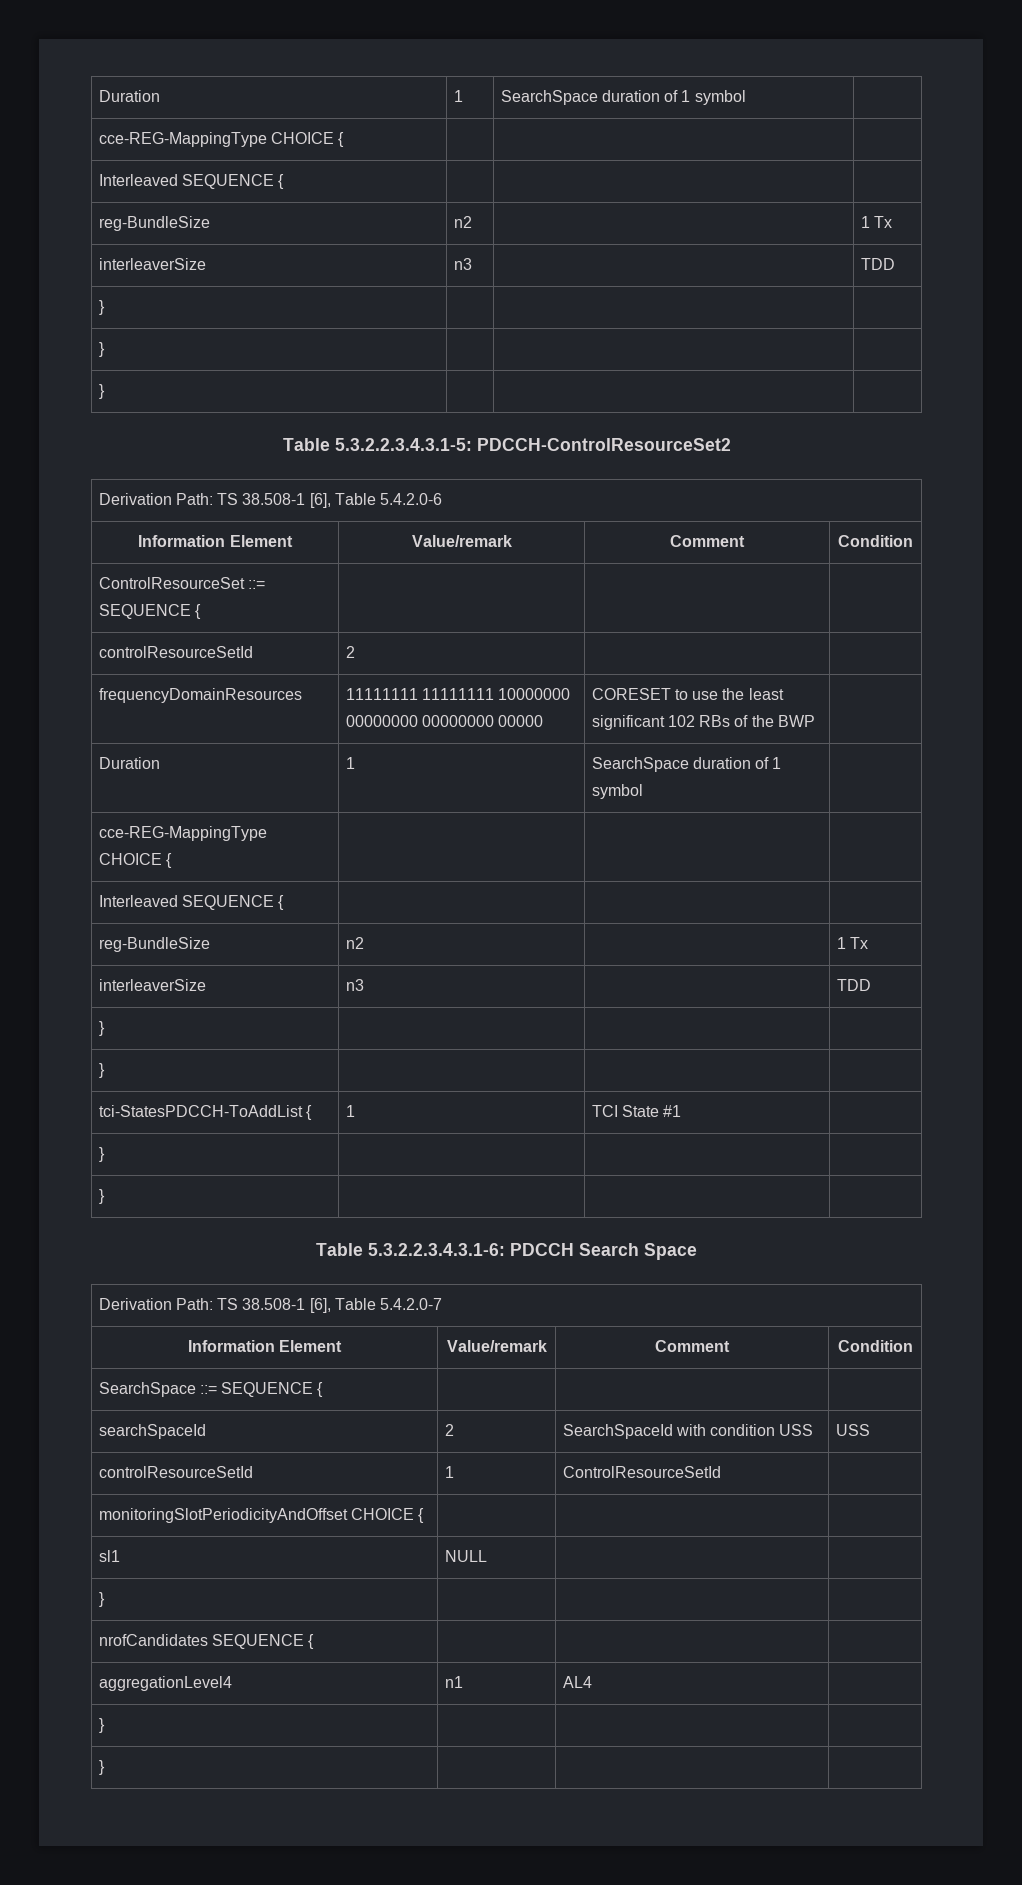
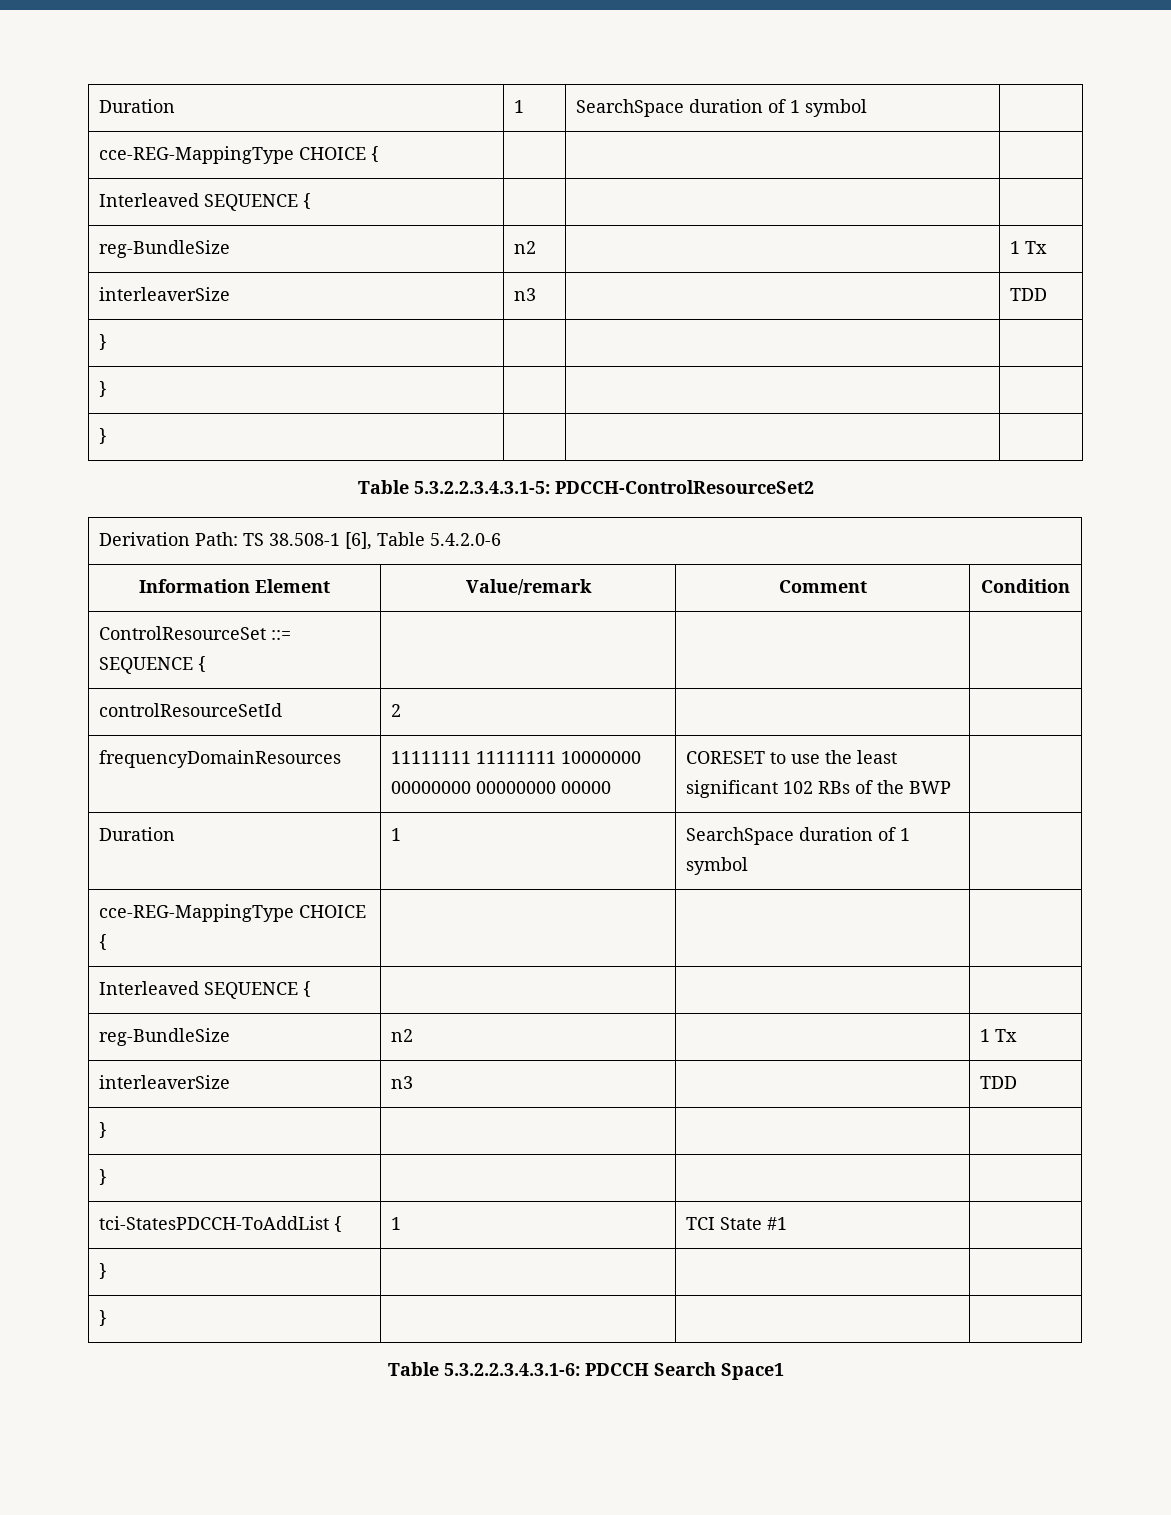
[644,1243,697,1260] [98,1298,443,1313] [187,1340,343,1352] [446,1340,547,1352] [655,1340,730,1352] [837,1340,913,1352] [98,1382,324,1397] [98,1424,206,1439] [444,1424,454,1436] [562,1424,814,1439] [835,1424,870,1436] [98,1466,253,1478] [444,1466,454,1478] [562,1466,721,1478] [98,1508,425,1523] [98,1550,120,1562] [444,1550,487,1562] [98,1592,105,1607] [98,1634,315,1649] [98,1676,232,1691] [444,1676,463,1688] [562,1676,592,1688] [98,1718,105,1733] [98,1760,105,1775] Space // Derivation Path: TS 38.508-1 [6], Table 5.4.2.0-7 // Information Element | Value/remark | Comment | Condition // SearchSpace ::= SEQUENCE { | | | // searchSpaceId | 2 | SearchSpaceId with condition USS | USS // controlResourceSetId | 1 | ControlResourceSetId | // monitoringSlotPeriodicityAndOffset CHOICE { | | | // sl1 | NULL | | // } | | | // nrofCandidates SEQUENCE { | | | // aggregationLevel4 | n1 | AL4 | // } | | | // } | | | -> [720,1363,784,1380] Space1

